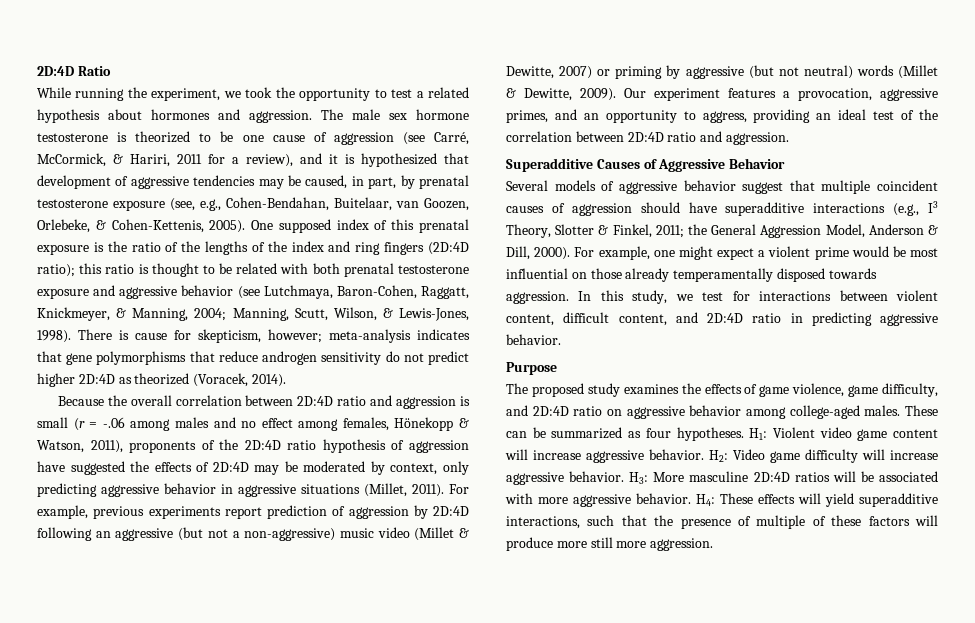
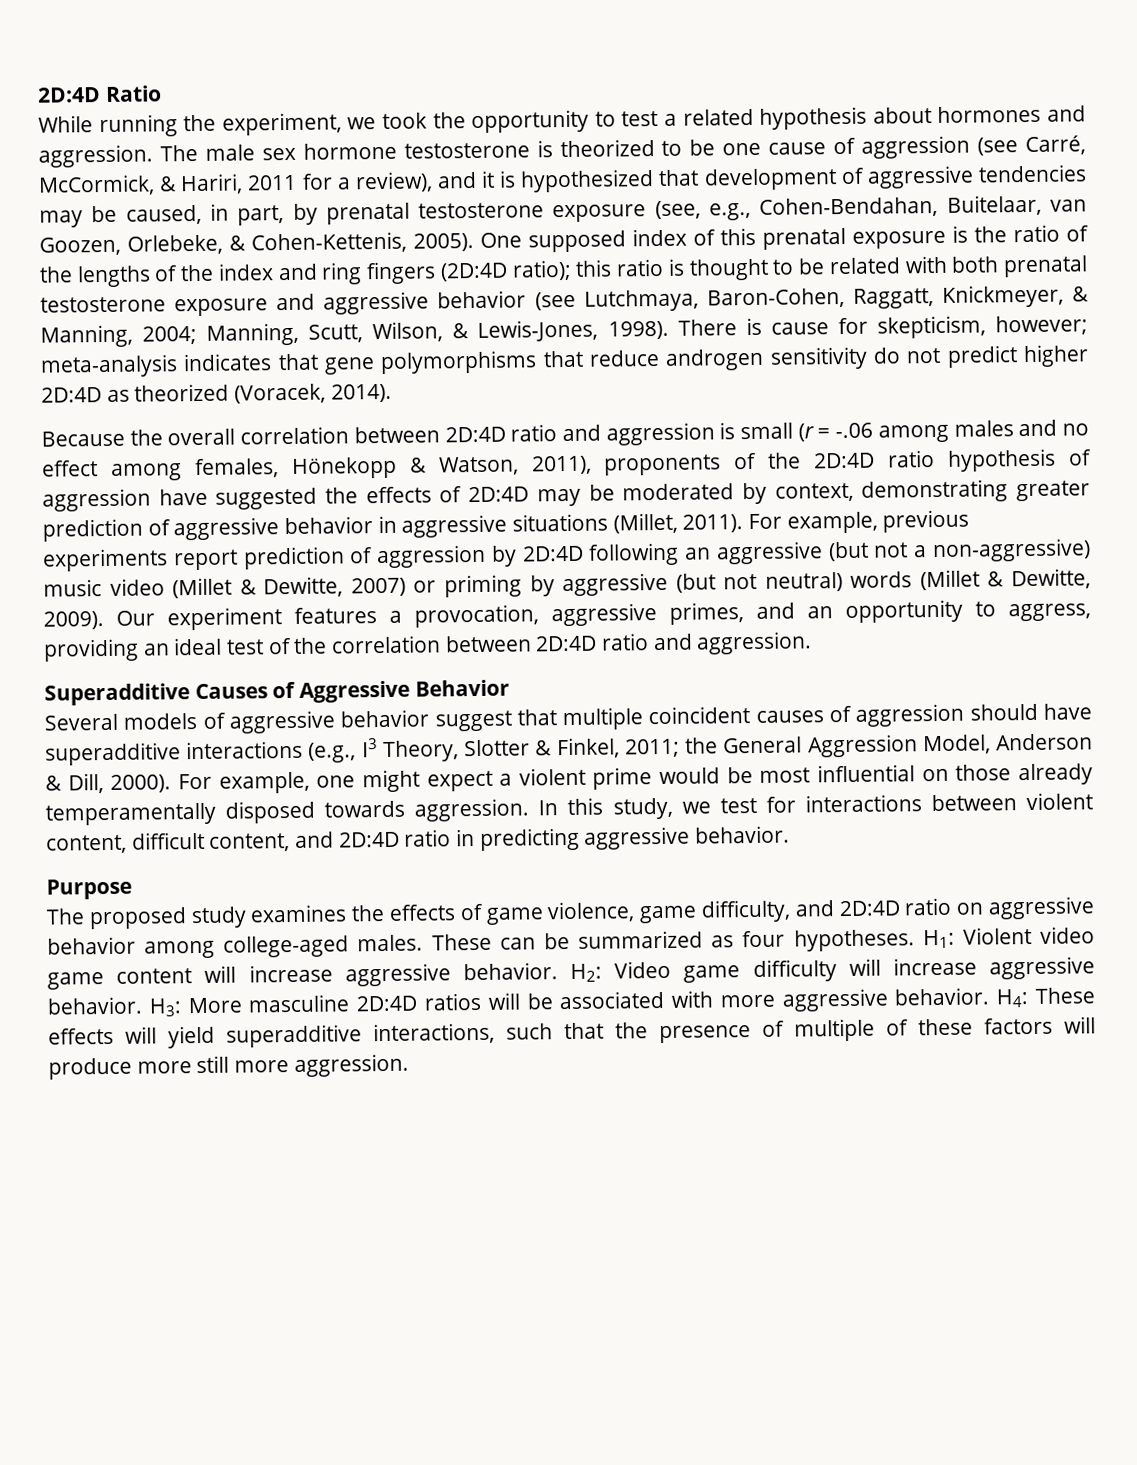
[443,461,469,475] [37,483,97,497] only predicting -> [861,479,1091,503] [42,518,171,542] demonstrating greater prediction of

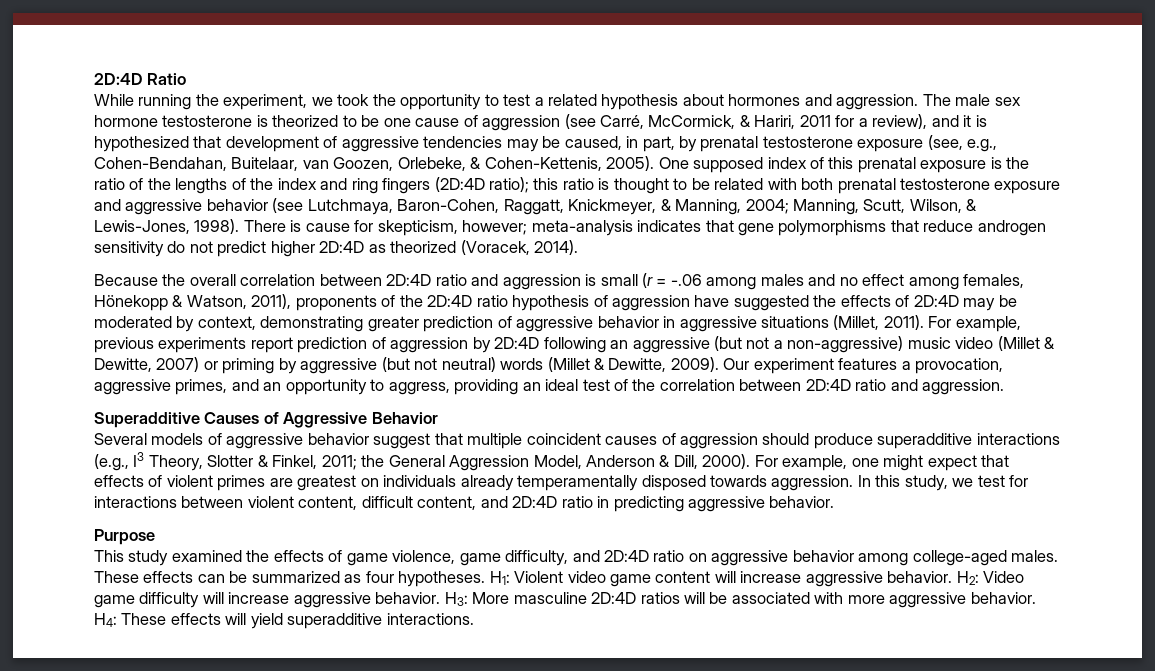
[1042,703,1092,720] have -> [813,433,873,449] produce
[499,764,1012,790] a violent prime would be most influential on those -> [981,455,1010,467] [94,475,457,491] that effects of violent primes are greatest on individuals
[46,904,348,930] The proposed study examines -> [94,550,242,566] This study examined
(492, 942) none -> [143,571,194,583] effects
[373,1016,1096,1045] [48,1053,409,1080] interactions, such that the presence of multiple of these factors will produce more still more aggression. -> [386,613,474,625] interactions.

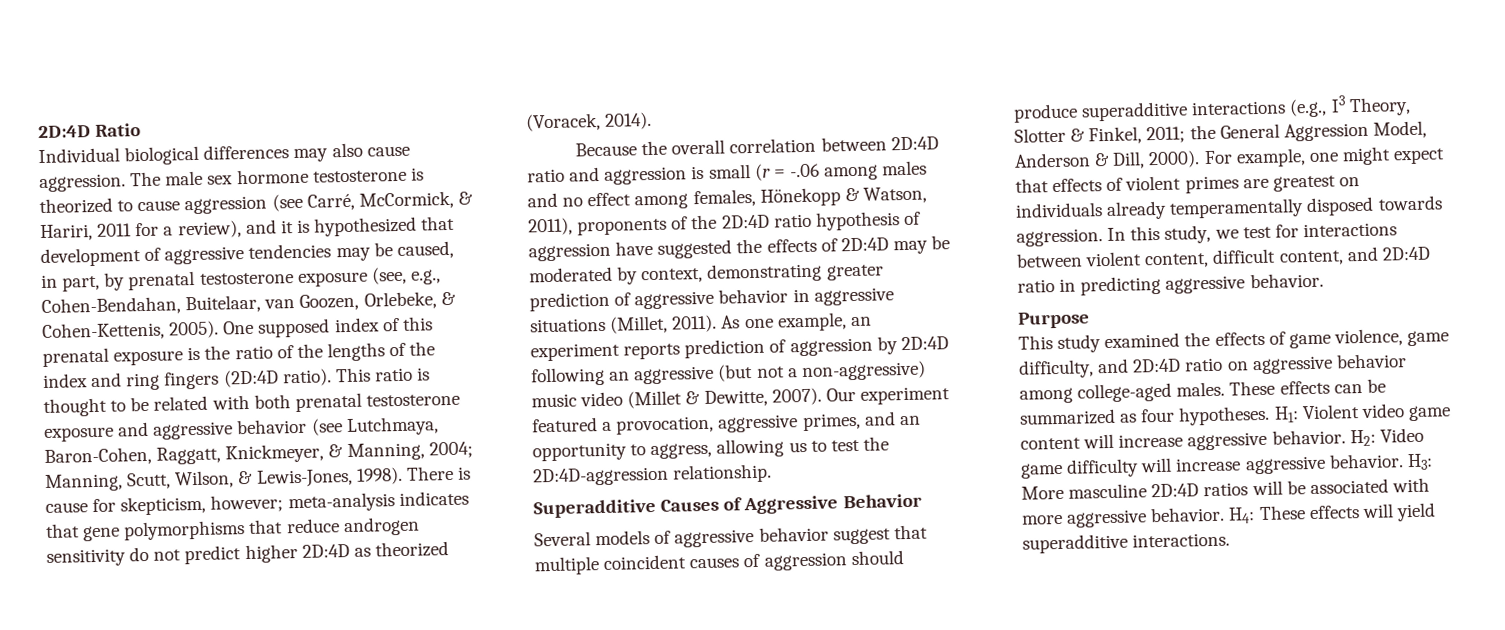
[94,94,832,110] While running the experiment, we took the opportunity to test a related hypothesis about hormones and -> [38,142,410,166] Individual biological differences may also cause
[361,115,478,127] be one cause of -> [137,200,181,212] cause
[489,177,559,193] ratio); this -> [281,367,371,387] ratio). This
[928,316,1021,332] [94,337,293,353] For example, previous experiments report -> [721,312,872,332] [530,342,681,362] As one example, an experiment reports
[156,357,719,374] 2007) or priming by aggressive (but not neutral) words (Millet & Dewitte, 2009). -> [771,387,822,406] 2007).
[838,358,898,370] features -> [531,417,598,433] featured
[454,379,1005,395] providing an ideal test of the correlation between 2D:4D ratio and aggression. -> [716,436,889,458] [533,463,773,487] allowing us to test the 2D:4D-aggression relationship.

